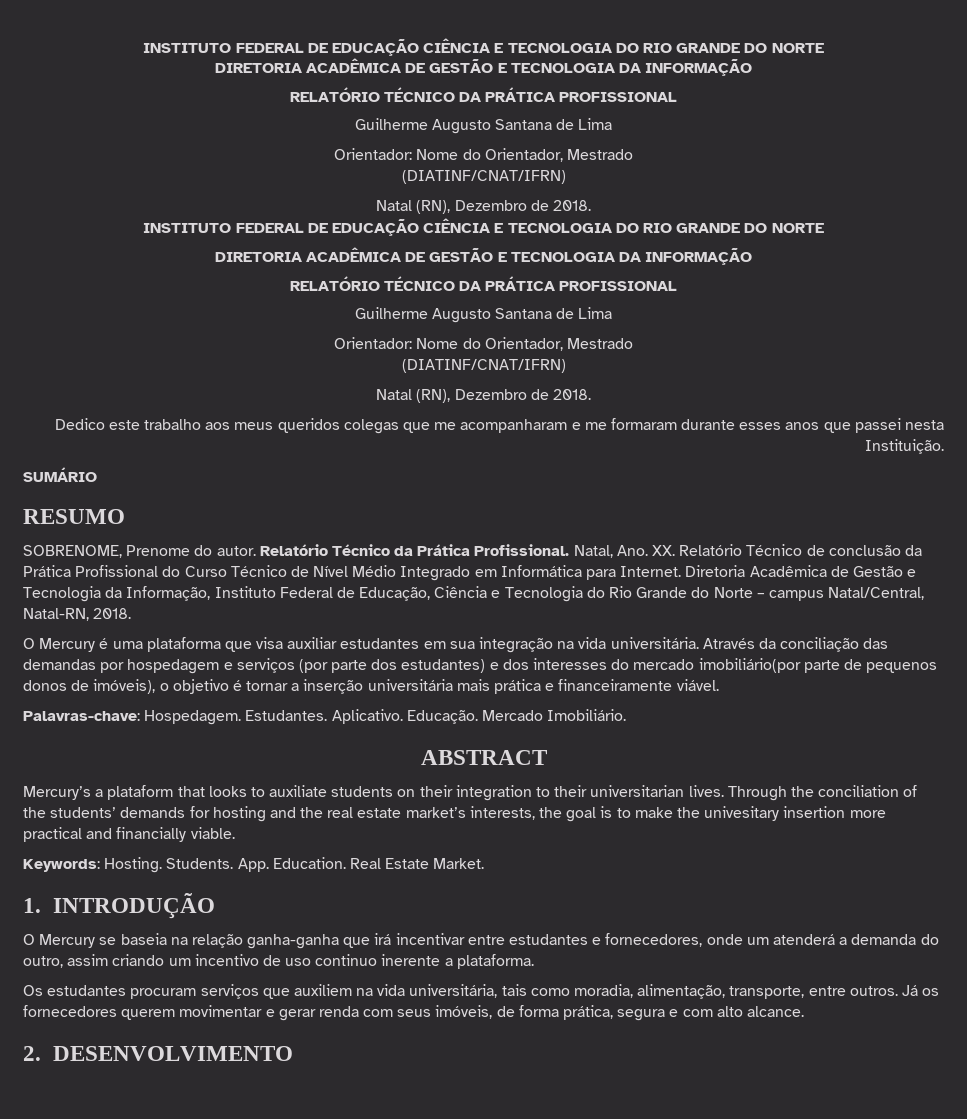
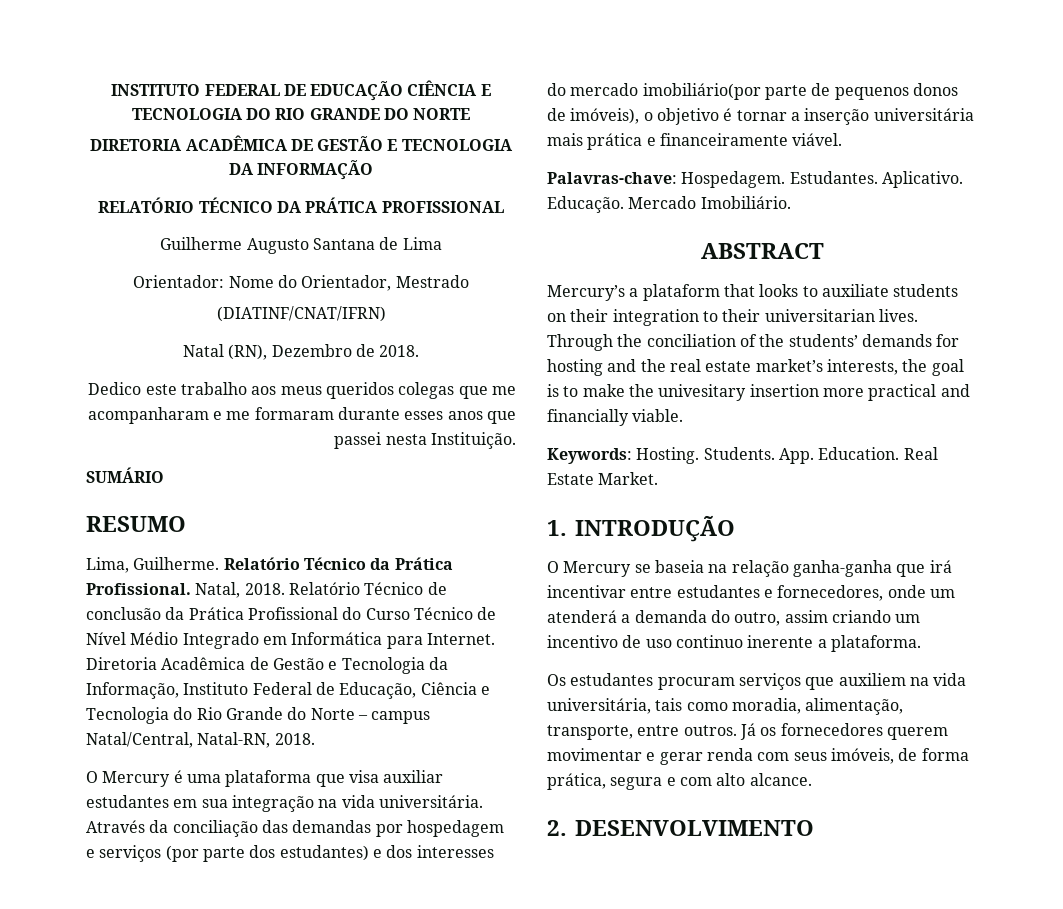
[143,218,824,236] [214,247,753,265] [289,276,678,291] [354,307,613,323] [334,337,633,351] [401,359,566,373] [376,389,591,403] // INSTITUTO FEDERAL DE EDUCAÇÃO CIÊNCIA E TECNOLOGIA DO RIO GRANDE DO NORTE // DIRETORIA ACADÊMICA DE GESTÃO E TECNOLOGIA DA INFORMAÇÃO // RELATÓRIO TÉCNICO DA PRÁTICA PROFISSIONAL // Guilherme Augusto Santana de Lima // Orientador: Nome do Orientador, Mestrado // (DIATINF/CNAT/IFRN) // Natal (RN), Dezembro de 2018. -> (420, 351) none
[23,545,256,558] SOBRENOME, Prenome do autor. -> [86,557,220,573] Lima, Guilherme.
[616,545,676,556] Ano. XX. -> [244,583,285,595] 2018.

